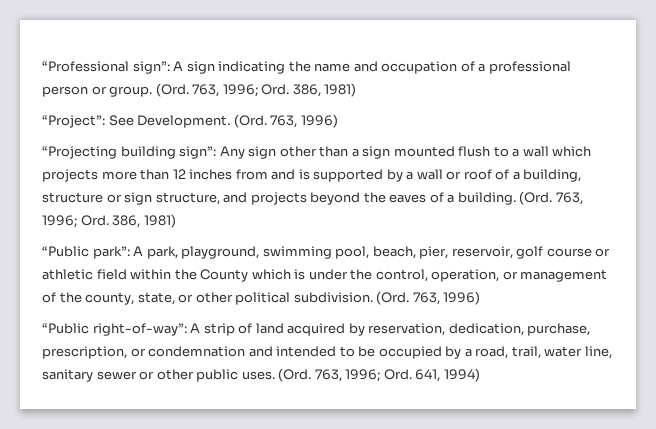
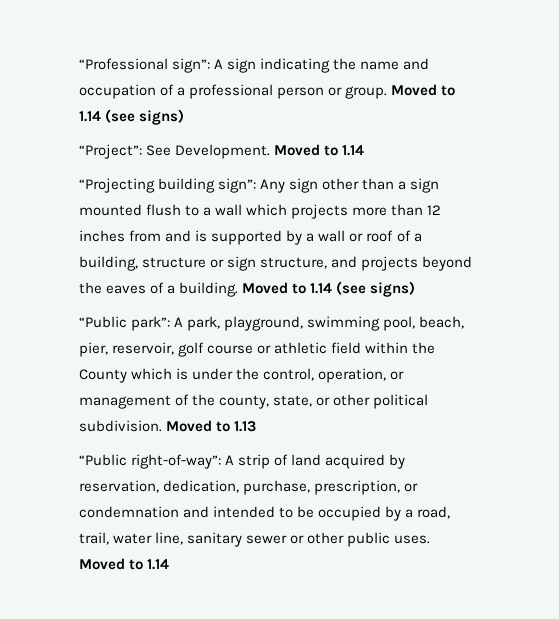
[155,83,357,97] (Ord. 763, 1996; Ord. 386, 1981) -> [391,84,456,96] [79,109,185,125] Moved to 1.14 (see signs)
[233,114,338,128] (Ord. 763, 1996) -> [274,144,365,156] Moved to 1.14
[519,191,583,205] [42,214,176,228] (Ord. 763, 1996; Ord. 386, 1981) -> [242,281,416,297] Moved to 1.14 (see signs)
[376,291,481,305] (Ord. 763, 1996) -> [166,420,257,432] Moved to 1.13
[278,368,480,382] (Ord. 763, 1996; Ord. 641, 1994) -> [79,558,170,570] Moved to 1.14

